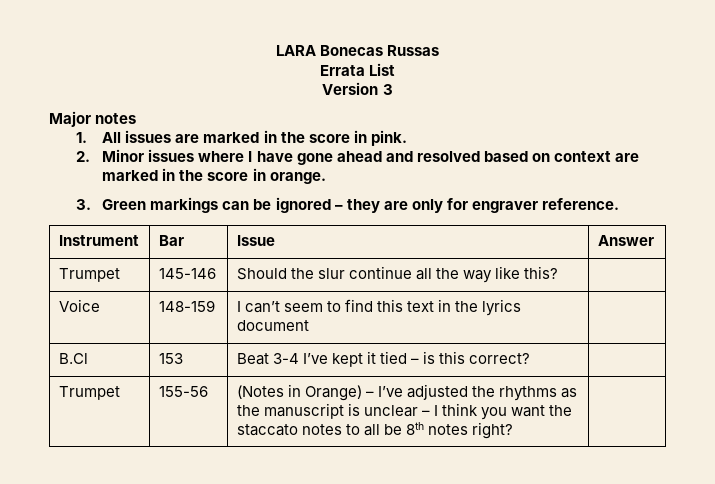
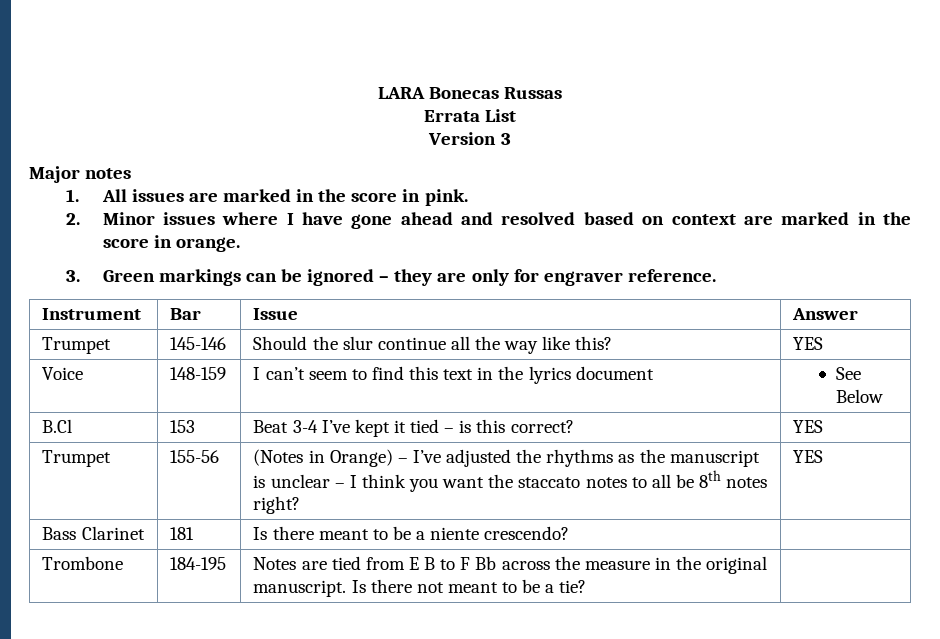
(559, 272) none -> [793,337,824,350] YES
(309, 325) none -> [836,367,862,380] [836,389,884,403] See Below
(531, 358) none -> [793,420,824,433] YES
(514, 430) none -> [793,450,824,463] [42,526,145,540] [170,527,195,540] [253,526,570,540] [42,556,124,570] [170,557,227,570] [253,556,768,574] [253,579,587,597] | YES // Bass Clarinet | 181 | Is there meant to be a niente crescendo? | // Trombone | 184-195 | Notes are tied from E B to F Bb across the measure in the original manuscript. Is there not meant to be a tie?

